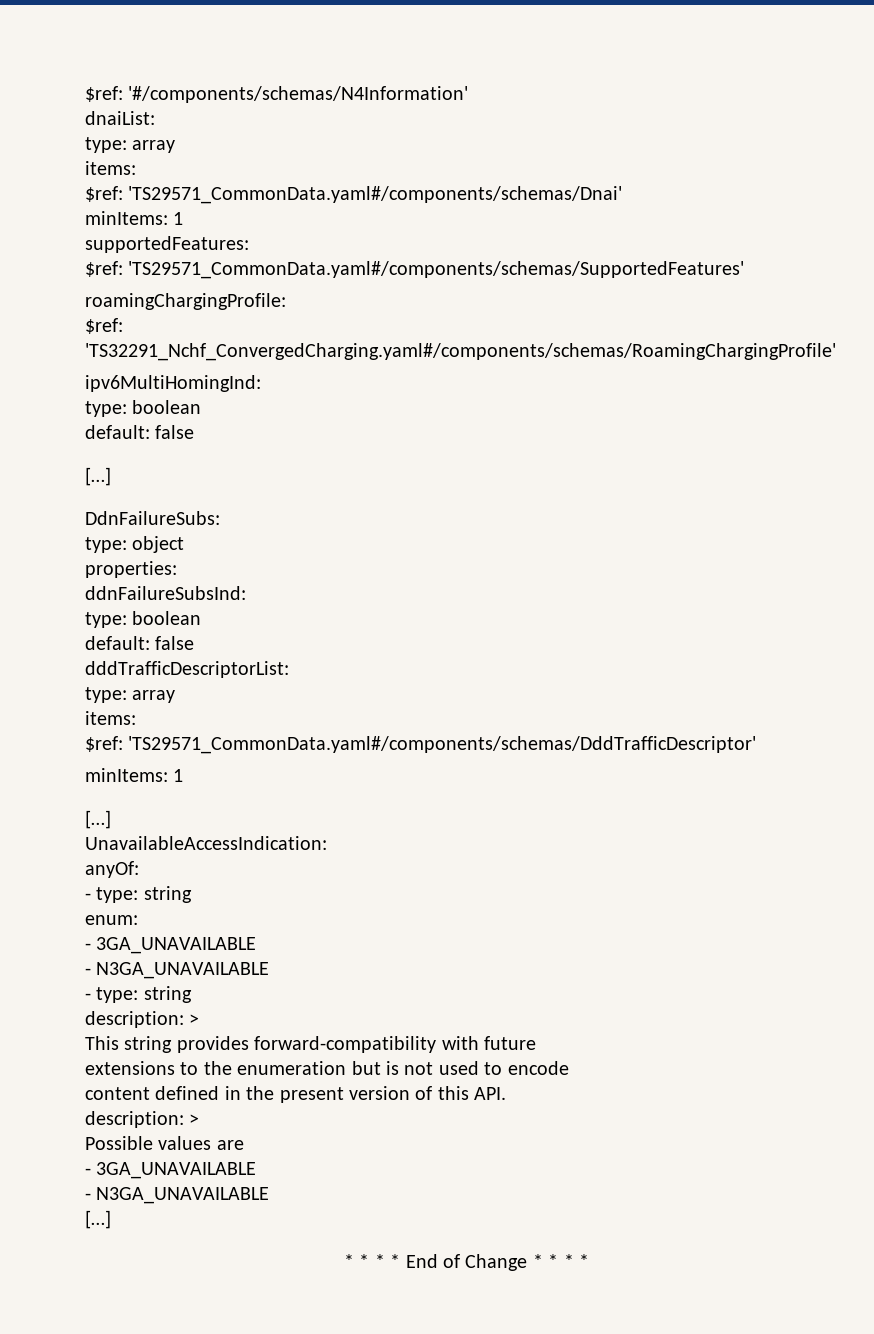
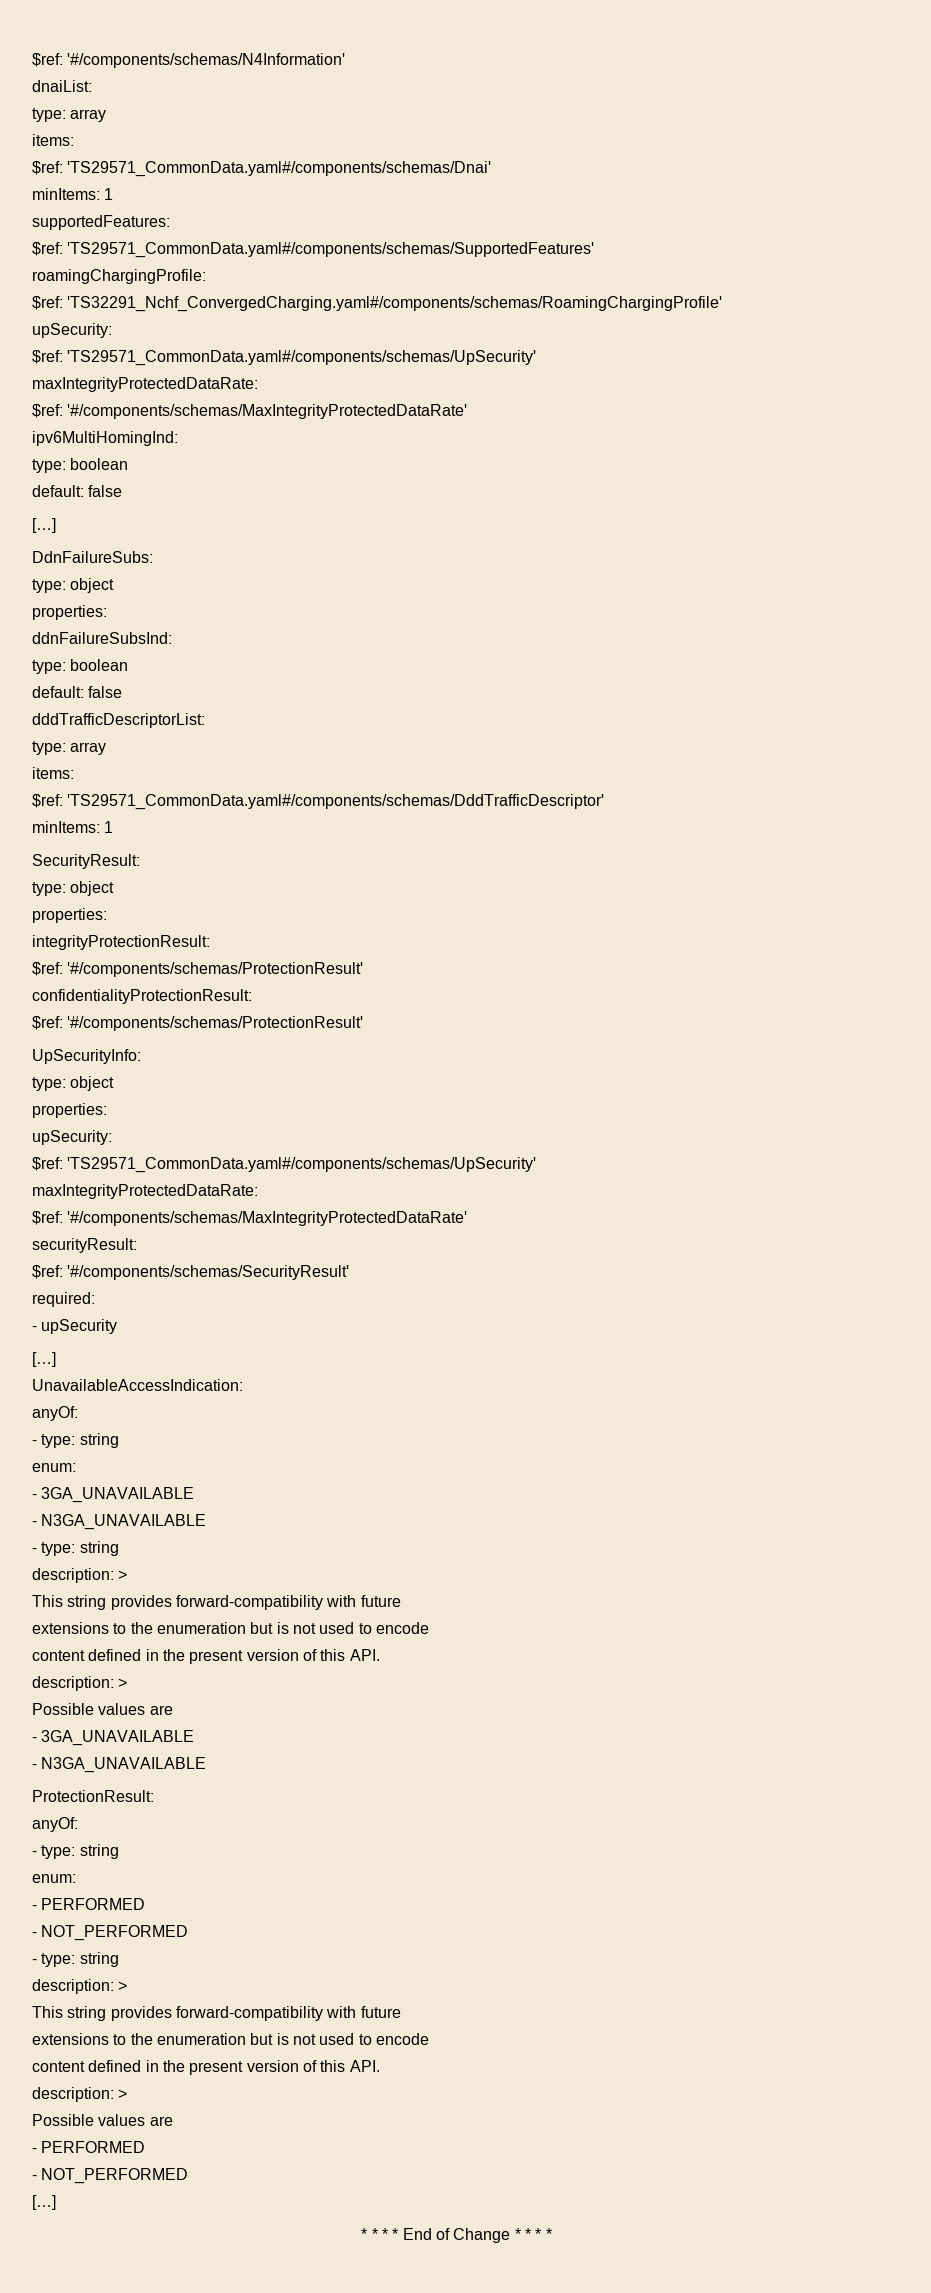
(836, 352) none -> [32,323,112,338] [32,350,537,366] [32,377,258,392] [32,404,468,419] // upSecurity: // $ref: 'TS29571_CommonData.yaml#/components/schemas/UpSecurity' // maxIntegrityProtectedDataRate: // $ref: '#/components/schemas/MaxIntegrityProtectedDataRate'
(184, 775) none -> [32,854,140,869] [32,881,115,896] [32,908,107,923] [32,935,210,950] [32,962,364,977] [32,989,252,1004] [32,1016,364,1031] [32,1049,141,1064] [32,1076,115,1091] [32,1103,107,1118] [32,1130,112,1145] [32,1157,537,1173] [32,1184,258,1199] [32,1211,468,1226] [32,1238,137,1253] [32,1265,350,1280] [32,1292,95,1307] [32,1319,118,1334] // SecurityResult: // type: object // properties: // integrityProtectionResult: // $ref: '#/components/schemas/ProtectionResult' // confidentialityProtectionResult: // $ref: '#/components/schemas/ProtectionResult' // UpSecurityInfo: // type: object // properties: // upSecurity: // $ref: 'TS29571_CommonData.yaml#/components/schemas/UpSecurity' // maxIntegrityProtectedDataRate: // $ref: '#/components/schemas/MaxIntegrityProtectedDataRate' // securityResult: // $ref: '#/components/schemas/SecurityResult' // required: // - upSecurity
(270, 1195) none -> [32,1790,154,1802] [32,1817,78,1832] [32,1844,119,1859] [32,1874,76,1883] [32,1898,146,1910] [32,1925,189,1941] [32,1952,119,1967] [32,1979,128,1994] [32,2006,401,2021] [32,2033,429,2045] [32,2060,380,2075] [32,2087,128,2102] [32,2114,173,2126] [32,2141,146,2153] [32,2168,189,2184] // ProtectionResult: // anyOf: // - type: string // enum: // - PERFORMED // - NOT_PERFORMED // - type: string // description: > // This string provides forward-compatibility with future // extensions to the enumeration but is not used to encode // content defined in the present version of this API. // description: > // Possible values are // - PERFORMED // - NOT_PERFORMED

